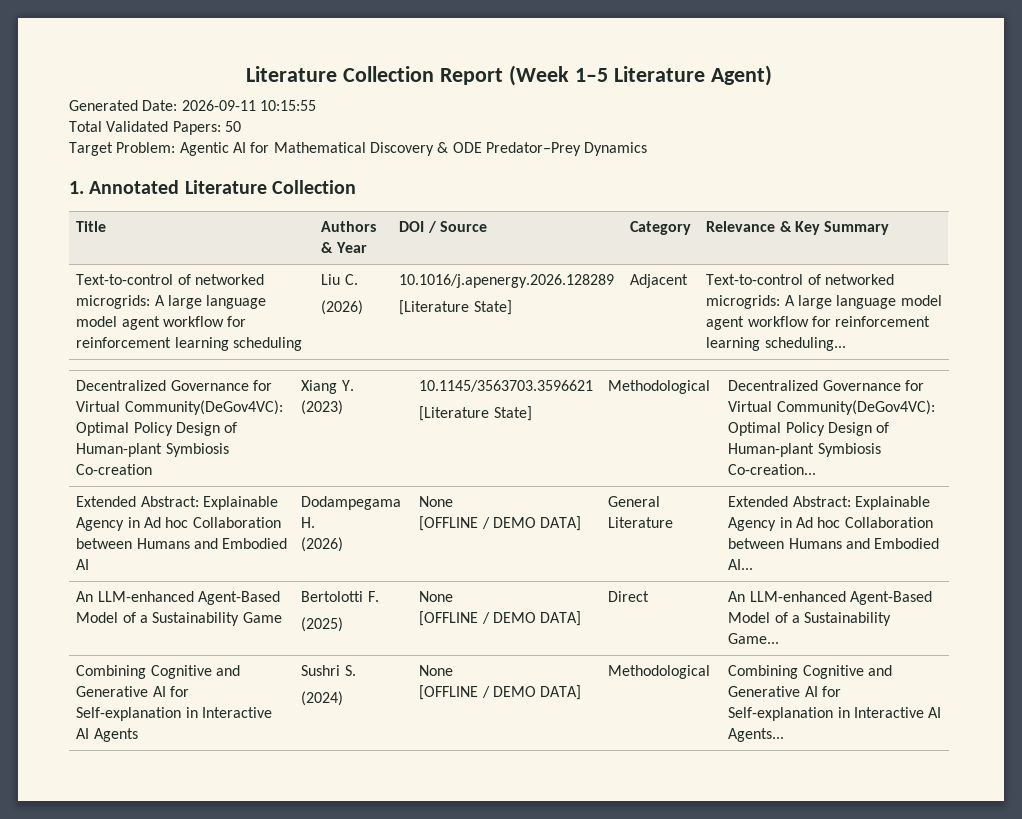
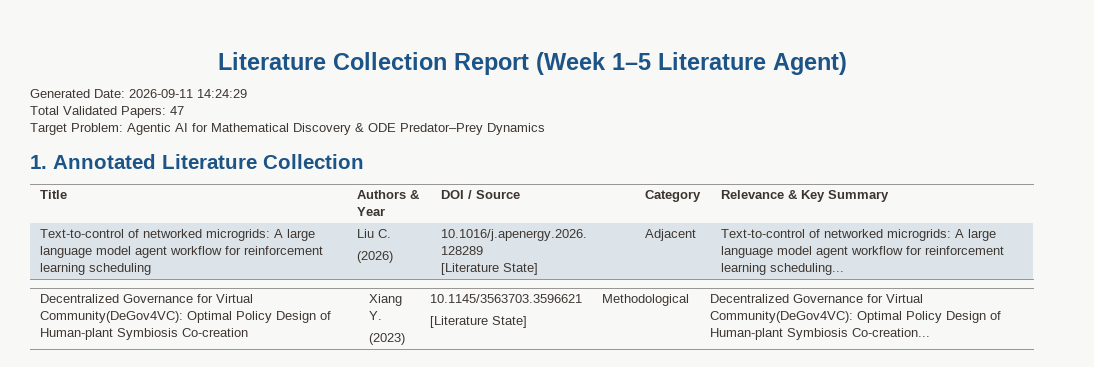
[259,100,316,111] 10:15:55 -> [197,89,247,98] 14:24:29
[224,121,241,132] 50 -> [170,106,184,115] 47
[76,496,278,510] [76,517,281,531] [76,538,288,549] [76,559,90,570] [301,496,402,510] [301,517,316,528] [301,537,344,552] [419,496,454,507] [419,516,582,531] [608,496,661,507] [608,517,674,528] [728,496,930,510] [728,517,933,531] [728,538,940,549] [728,559,754,570] [76,591,280,605] [76,612,282,626] [301,591,379,602] [301,617,344,632] [419,591,454,602] [419,611,582,626] [608,591,650,602] [728,591,932,605] [728,612,892,626] [728,633,780,644] [76,665,240,679] [76,686,189,697] [76,707,272,721] [76,728,138,742] [301,665,356,676] [301,691,344,706] [419,665,454,676] [419,685,582,700] [608,665,711,679] [728,665,892,679] [728,686,841,697] [728,707,942,721] [728,728,785,742] // Extended Abstract: Explainable Agency in Ad hoc Collaboration between Humans and Embodied AI | Dodampegama H. // (2026) | None // [OFFLINE / DEMO DATA] | General Literature | Extended Abstract: Explainable Agency in Ad hoc Collaboration between Humans and Embodied AI... // An LLM-enhanced Agent-Based Model of a Sustainability Game | Bertolotti F. // (2025) | None // [OFFLINE / DEMO DATA] | Direct | An LLM-enhanced Agent-Based Model of a Sustainability Game... // Combining Cognitive and Generative AI for Self-explanation in Interactive AI Agents | Sushri S. // (2024) | None // [OFFLINE / DEMO DATA] | Methodological | Combining Cognitive and Generative AI for Self-explanation in Interactive AI Agents... -> (930, 332) none

